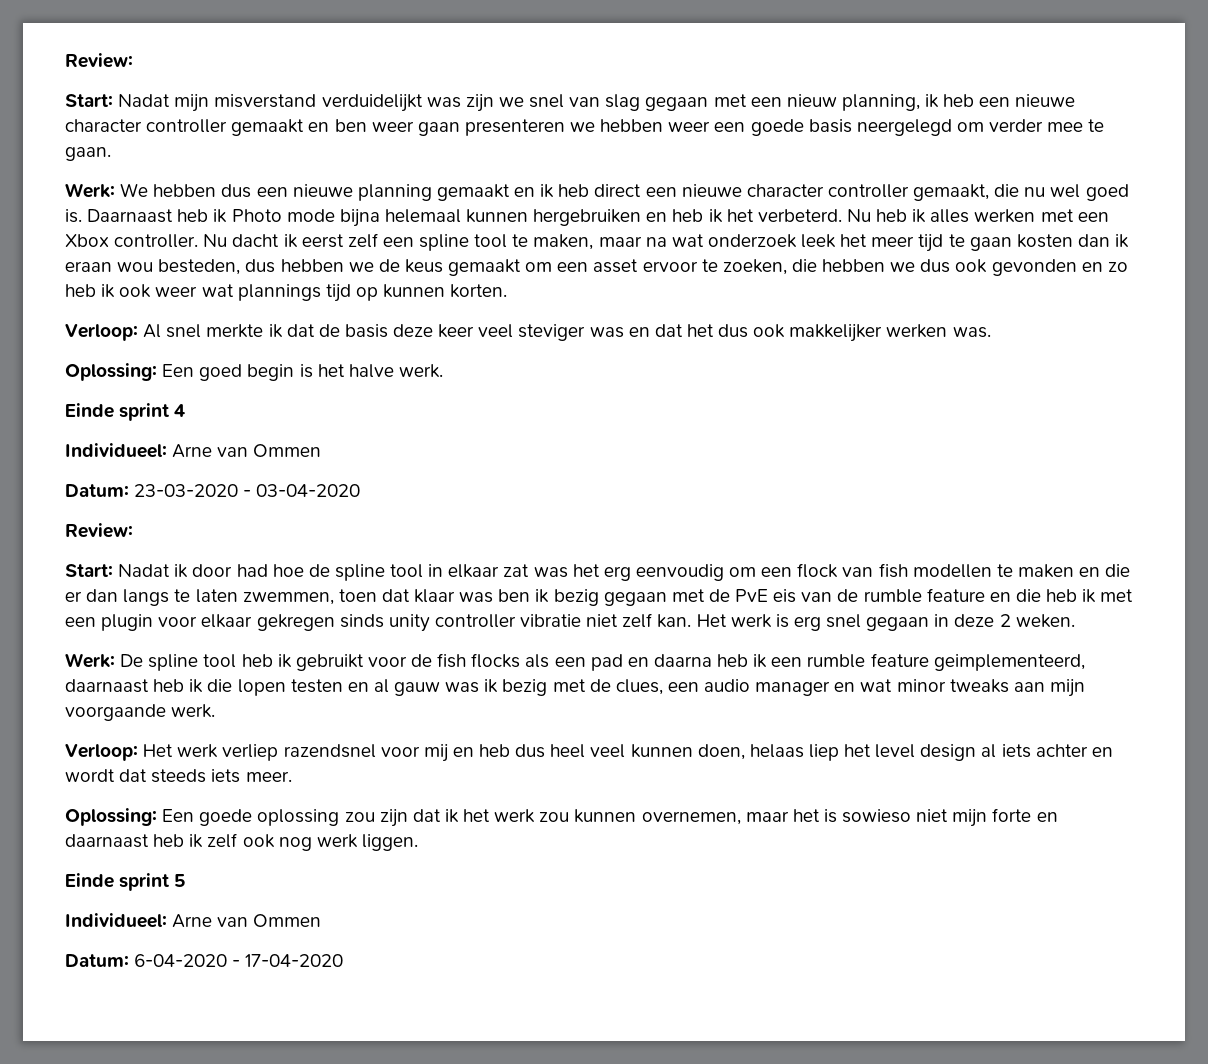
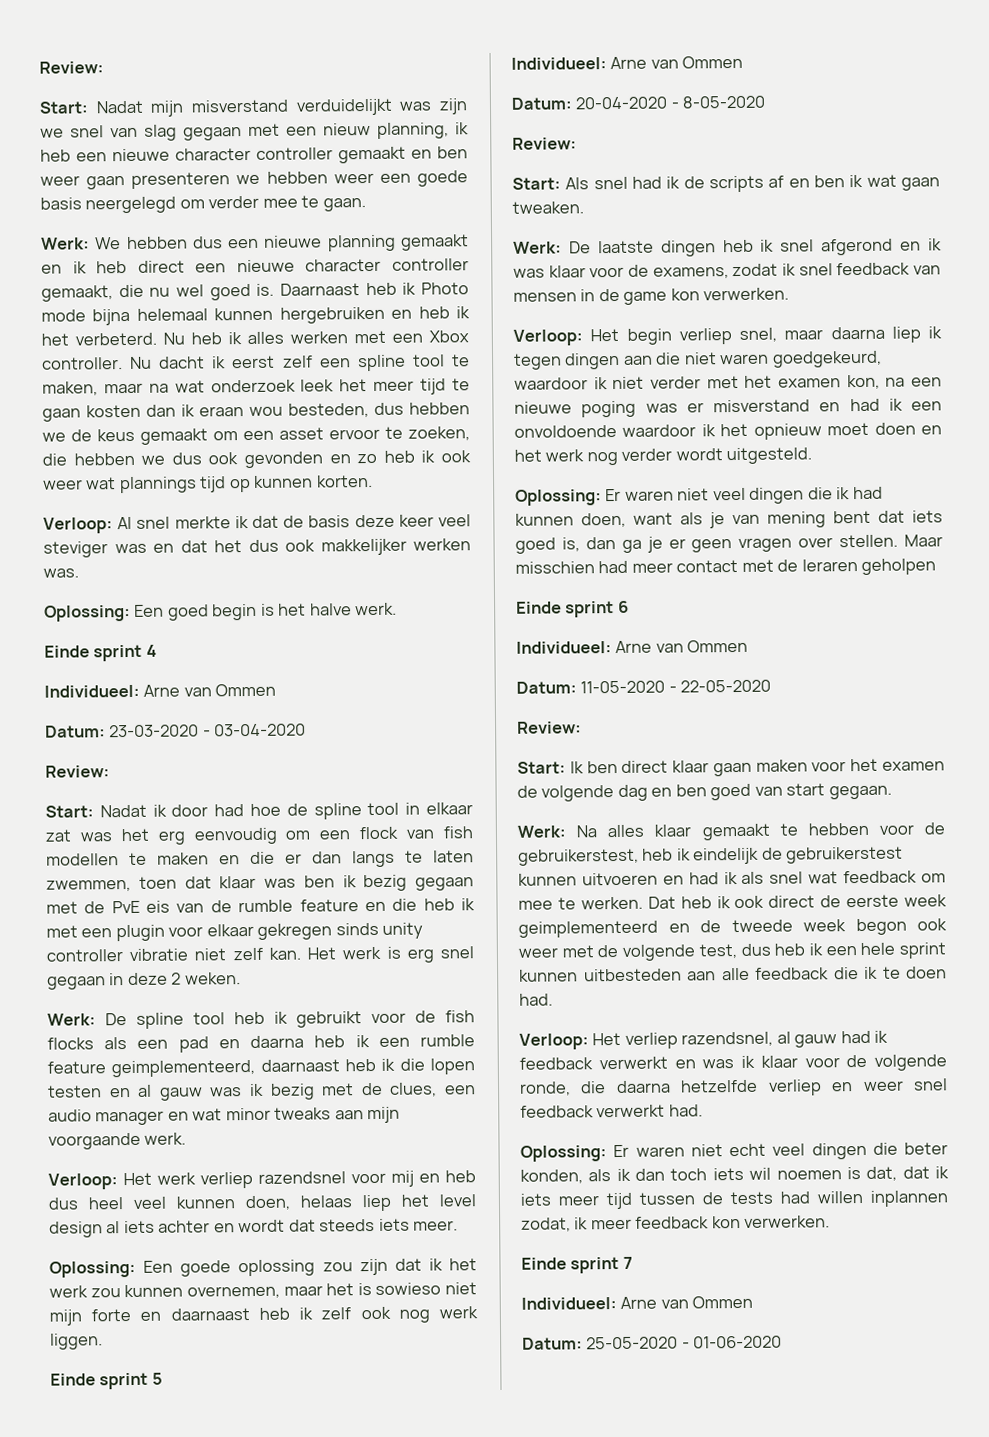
[134,954,344,967] 6-04-2020 - 17-04-2020 -> [575,95,766,110] [512,137,577,150] [512,174,940,193] [512,201,584,214] [513,238,943,257] [513,262,941,279] [513,287,790,305] [513,326,942,346] [514,350,882,370] [514,374,942,390] [514,398,942,418] [514,422,942,440] [514,447,813,466] [515,486,883,506] [515,510,943,529] [515,534,943,554] [515,558,937,575] [516,600,629,618] [516,639,749,654] [516,679,772,694] [517,721,582,734] [517,758,945,777] [517,783,892,802] [517,822,945,841] [518,846,904,866] [518,870,946,886] [518,894,947,910] [518,918,947,938] [518,942,946,961] [519,966,947,982] [519,993,553,1006] [519,1030,889,1050] [519,1054,947,1071] [519,1078,948,1096] [520,1104,703,1118] [520,1142,948,1162] [520,1166,949,1184] [520,1190,949,1210] [521,1215,831,1232] [521,1256,633,1274] [521,1295,754,1310] [522,1335,783,1350] 20-04-2020 - 8-05-2020 // Review: // Start: Als snel had ik de scripts af en ben ik wat gaan tweaken. // Werk: De laatste dingen heb ik snel afgerond en ik was klaar voor de examens, zodat ik snel feedback van mensen in de game kon verwerken. // Verloop: Het begin verliep snel, maar daarna liep ik tegen dingen aan die niet waren goedgekeurd, waardoor ik niet verder met het examen kon, na een nieuwe poging was er misverstand en had ik een onvoldoende waardoor ik het opnieuw moet doen en het werk nog verder wordt uitgesteld. // Oplossing: Er waren niet veel dingen die ik had kunnen doen, want als je van mening bent dat iets goed is, dan ga je er geen vragen over stellen. Maar misschien had meer contact met de leraren geholpen // Einde sprint 6 // Individueel: Arne van Ommen // Datum: 11-05-2020 - 22-05-2020 // Review: // Start: Ik ben direct klaar gaan maken voor het examen de volgende dag en ben goed van start gegaan. // Werk: Na alles klaar gemaakt te hebben voor de gebruikerstest, heb ik eindelijk de gebruikerstest kunnen uitvoeren en had ik als snel wat feedback om mee te werken. Dat heb ik ook direct de eerste week geimplementeerd en de tweede week begon ook weer met de volgende test, dus heb ik een hele sprint kunnen uitbesteden aan alle feedback die ik te doen had. // Verloop: Het verliep razendsnel, al gauw had ik feedback verwerkt en was ik klaar voor de volgende ronde, die daarna hetzelfde verliep en weer snel feedback verwerkt had. // Oplossing: Er waren niet echt veel dingen die beter konden, als ik dan toch iets wil noemen is dat, dat ik iets meer tijd tussen de tests had willen inplannen zodat, ik meer feedback kon verwerken. // Einde sprint 7 // Individueel: Arne van Ommen // Datum: 25-05-2020 - 01-06-2020

